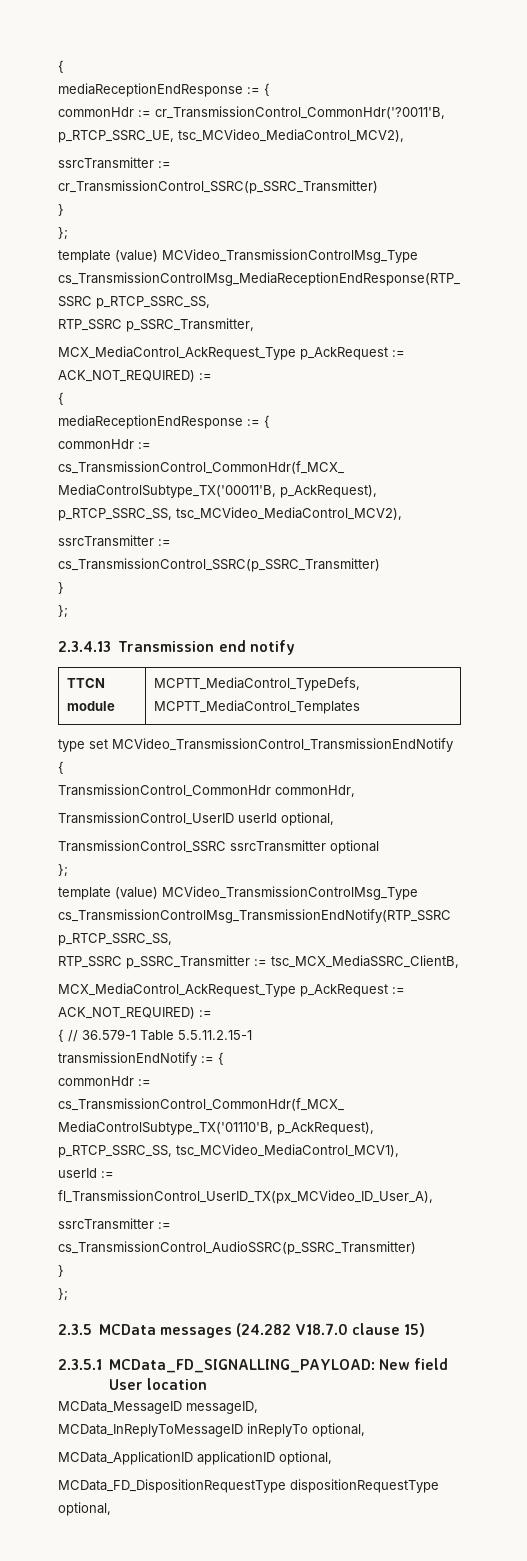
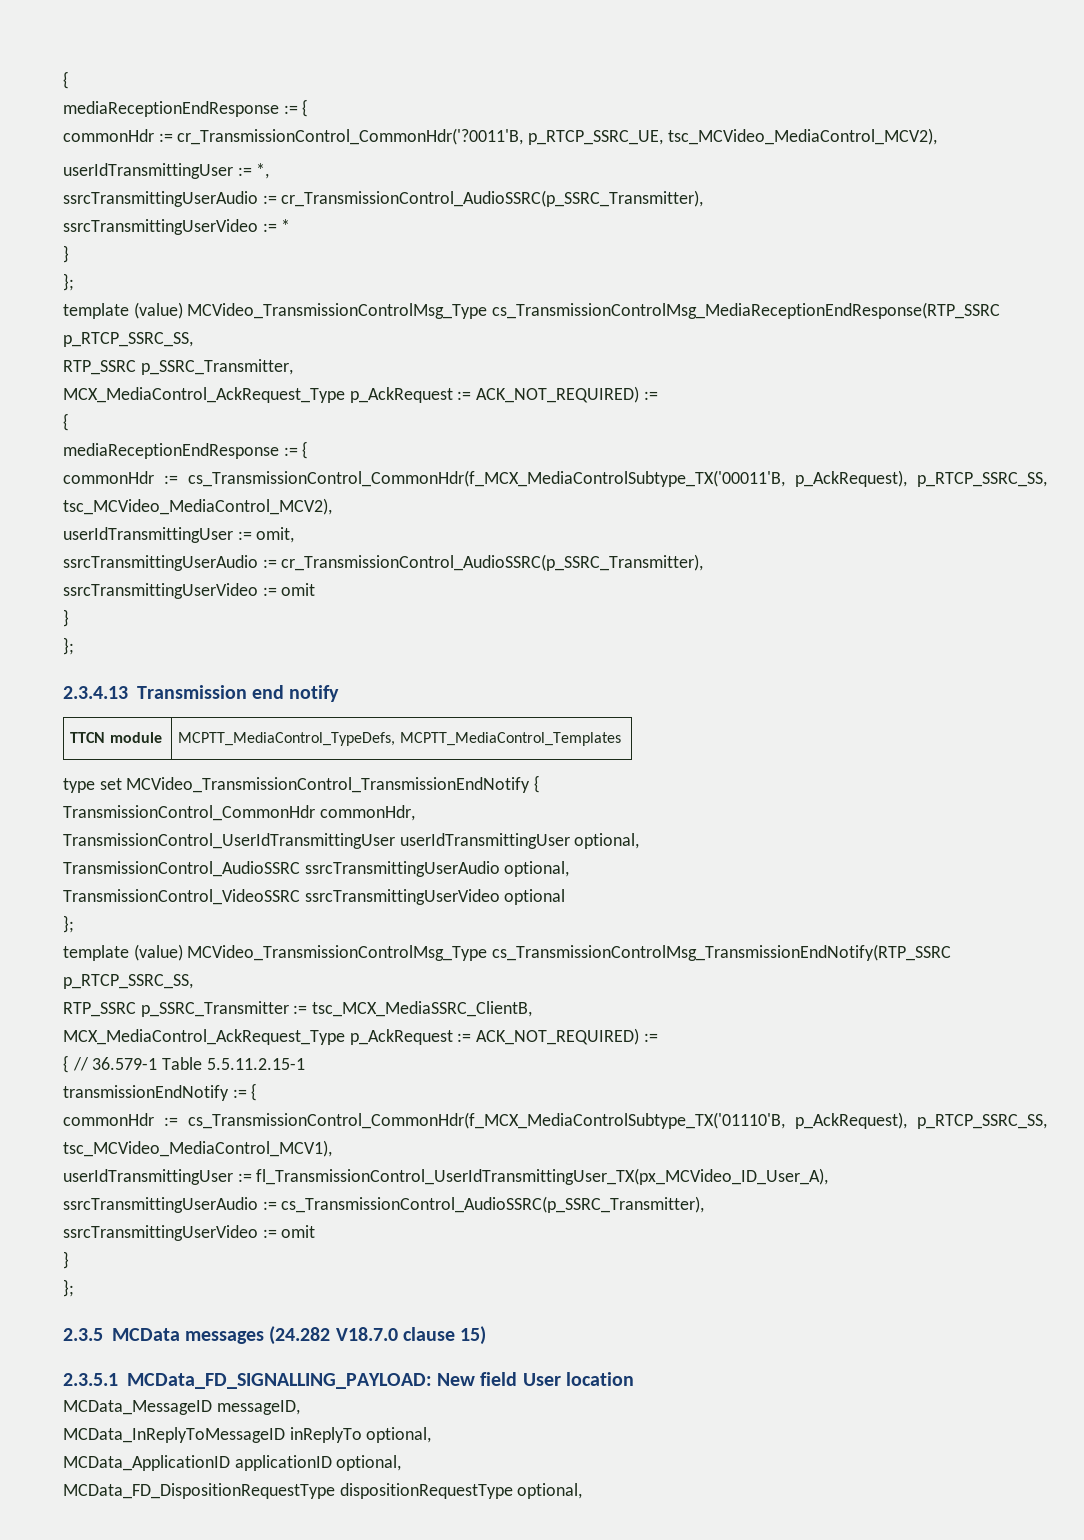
[58,157,171,169] [58,180,378,194] ssrcTransmitter := cr_TransmissionControl_SSRC(p_SSRC_Transmitter) -> [63,163,270,179] [63,190,704,207] [63,219,291,235] userIdTransmittingUser := *, // ssrcTransmittingUserAudio := cr_TransmissionControl_AudioSSRC(p_SSRC_Transmitter), // ssrcTransmittingUserVideo := *
[58,535,171,547] [58,558,380,572] ssrcTransmitter := cs_TransmissionControl_SSRC(p_SSRC_Transmitter) -> [63,527,295,543] [63,554,704,571] [63,583,316,599] userIdTransmittingUser := omit, // ssrcTransmittingUserAudio := cr_TransmissionControl_AudioSSRC(p_SSRC_Transmitter), // ssrcTransmittingUserVideo := omit
[58,812,334,826] [58,840,326,853] TransmissionControl_UserID userId optional, // TransmissionControl_SSRC ssrcTransmitter -> [63,833,640,849] [63,861,570,877] [63,889,500,905] TransmissionControl_UserIdTransmittingUser userIdTransmittingUser optional, // TransmissionControl_AudioSSRC ssrcTransmittingUserAudio optional, // TransmissionControl_VideoSSRC ssrcTransmittingUserVideo
[58,1168,114,1178] [58,1190,433,1204] [58,1218,171,1230] [58,1241,416,1255] userId := fl_TransmissionControl_UserID_TX(px_MCVideo_ID_User_A), // ssrcTransmitter := cs_TransmissionControl_AudioSSRC(p_SSRC_Transmitter) -> [63,1168,829,1185] [63,1196,705,1213] [63,1225,316,1241] userIdTransmittingUser := fl_TransmissionControl_UserIdTransmittingUser_TX(px_MCVideo_ID_User_A), // ssrcTransmittingUserAudio := cs_TransmissionControl_AudioSSRC(p_SSRC_Transmitter), // ssrcTransmittingUserVideo := omit

